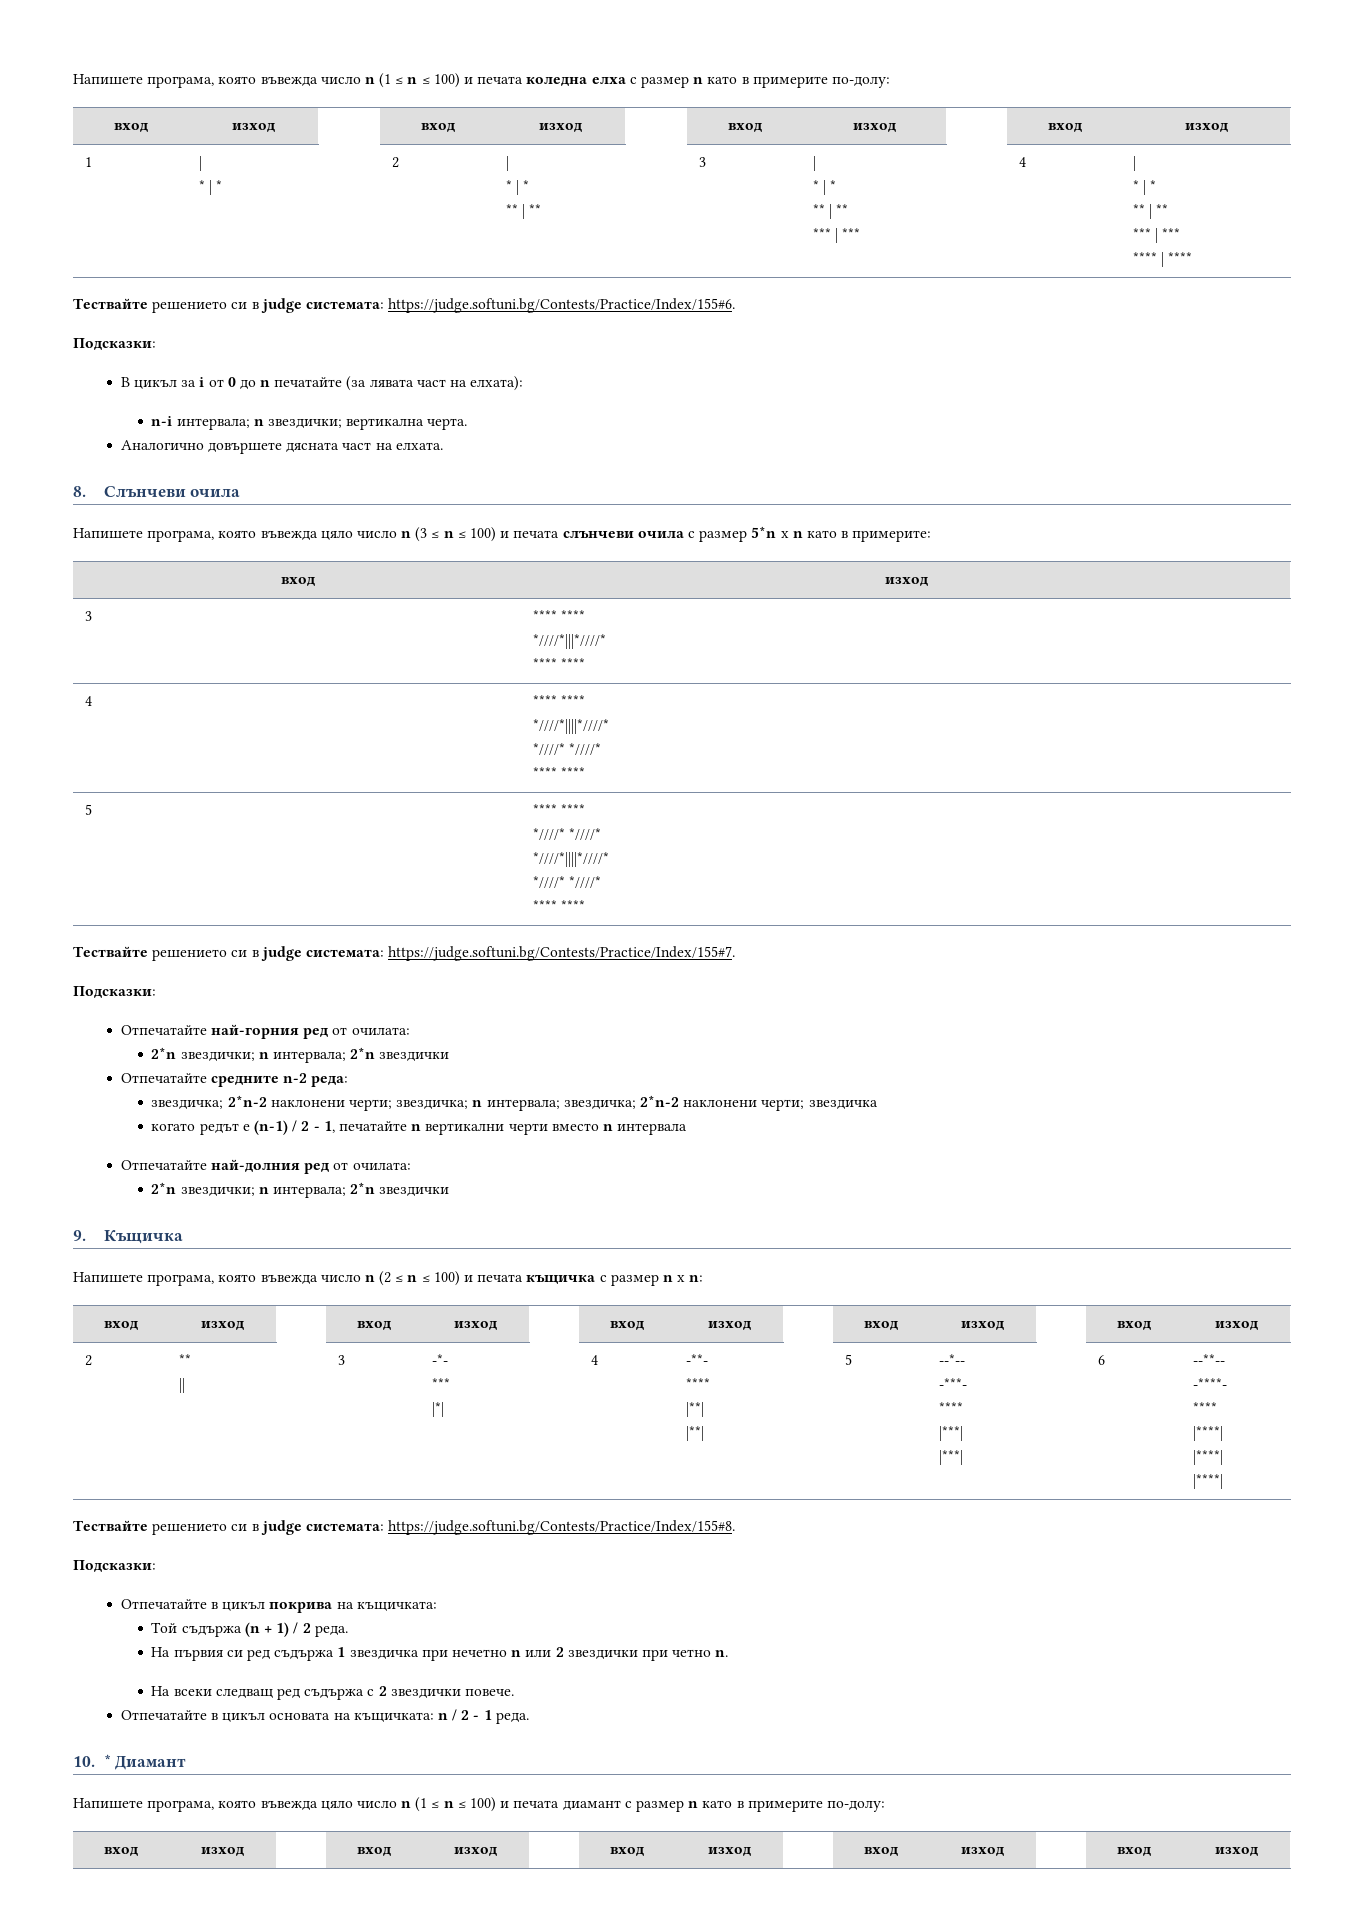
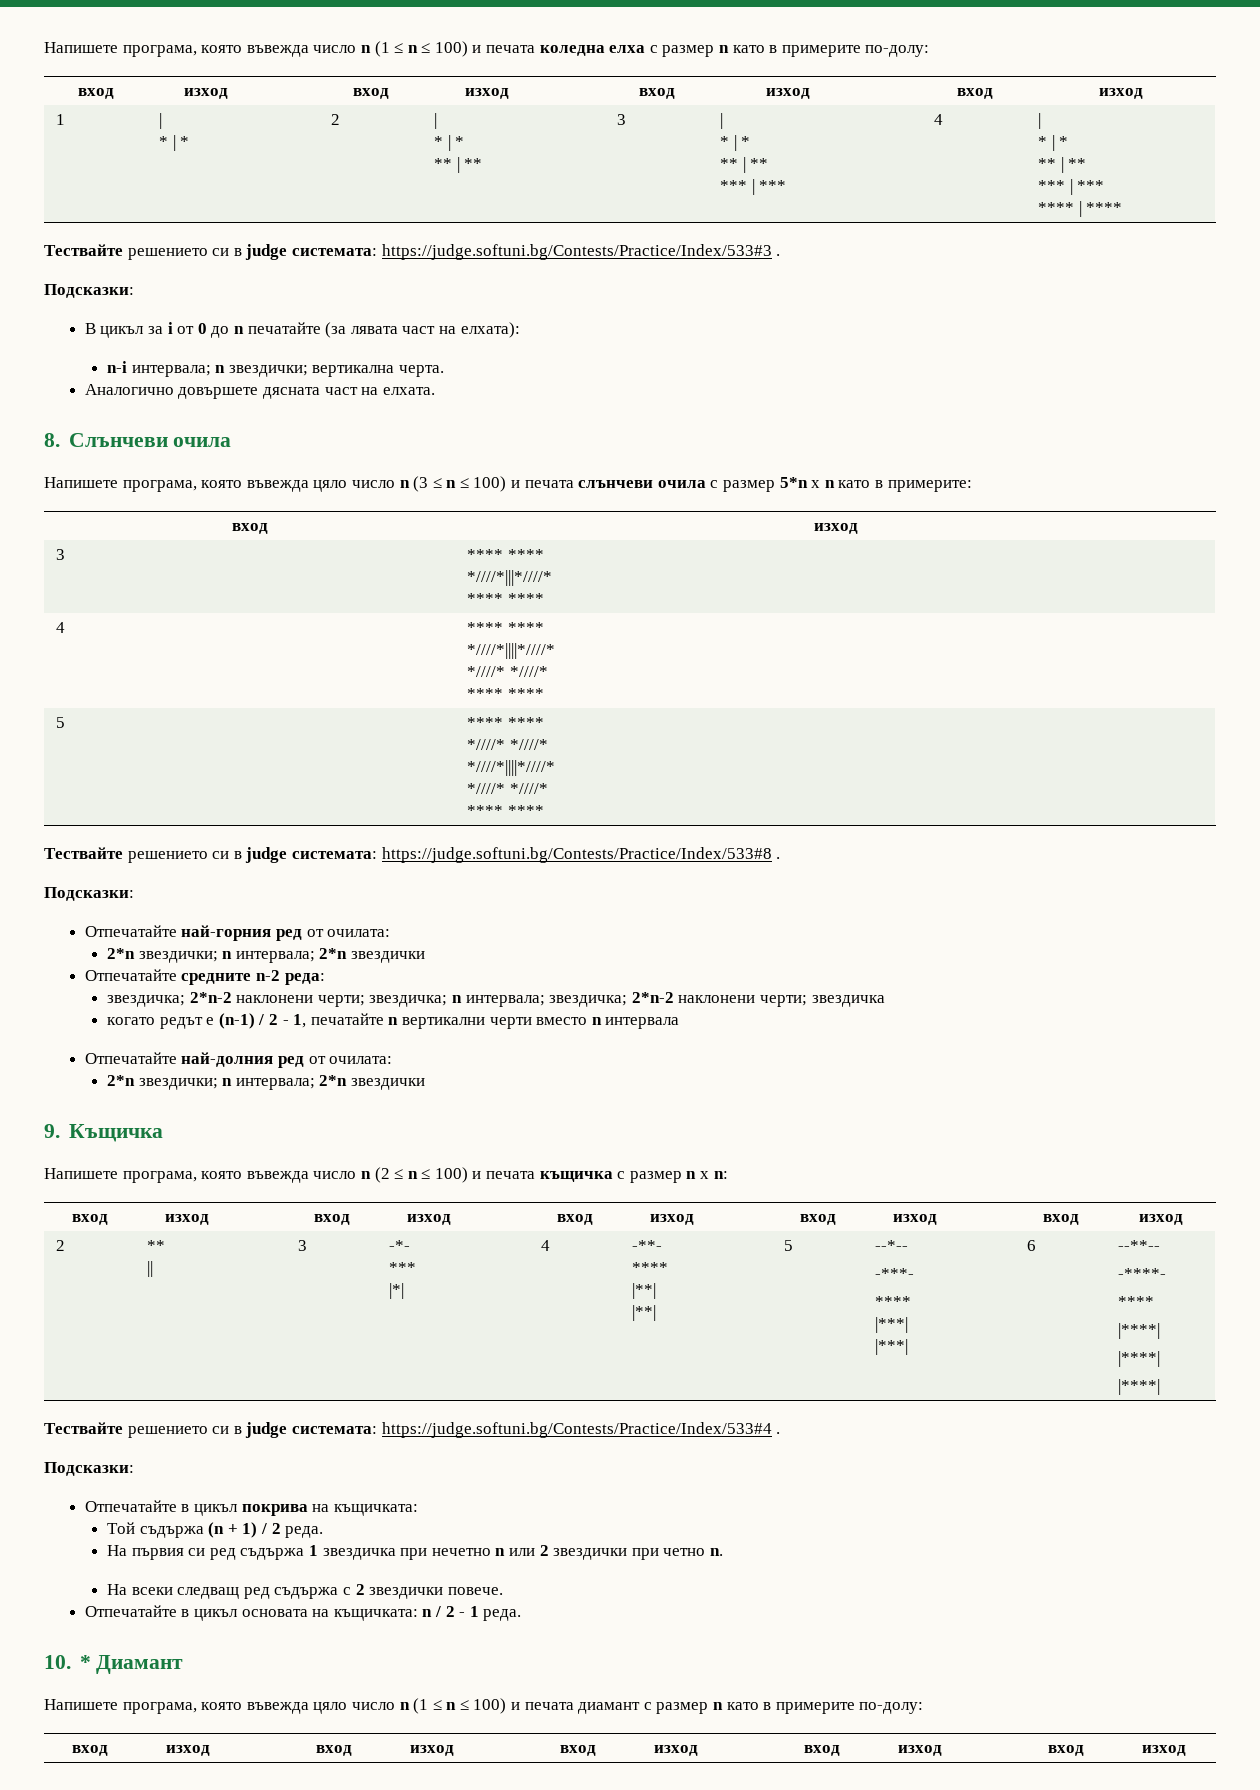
[388,298,736,313] https://judge.softuni.bg/Contests/Practice/Index/155#6. -> [381,244,781,260] https://judge.softuni.bg/Contests/Practice/Index/533#3 .
[388,946,736,961] https://judge.softuni.bg/Contests/Practice/Index/155#7. -> [381,847,781,863] https://judge.softuni.bg/Contests/Practice/Index/533#8 .
[388,1520,736,1535] https://judge.softuni.bg/Contests/Practice/Index/155#8. -> [381,1422,781,1438] https://judge.softuni.bg/Contests/Practice/Index/533#4 .

